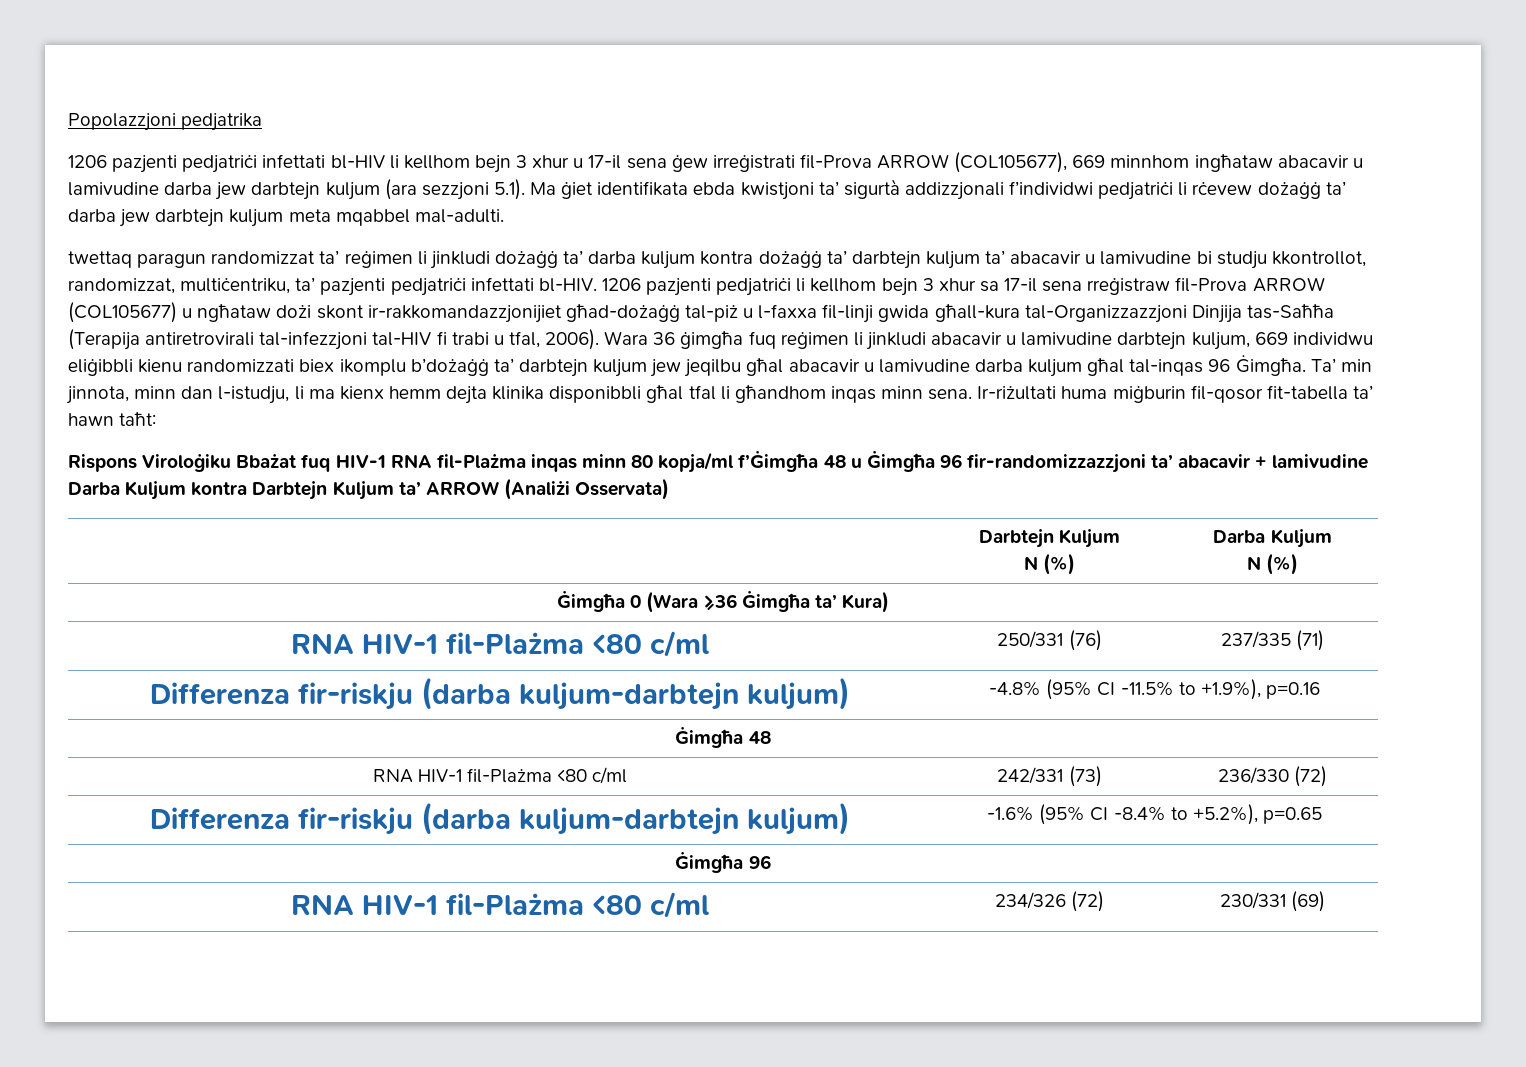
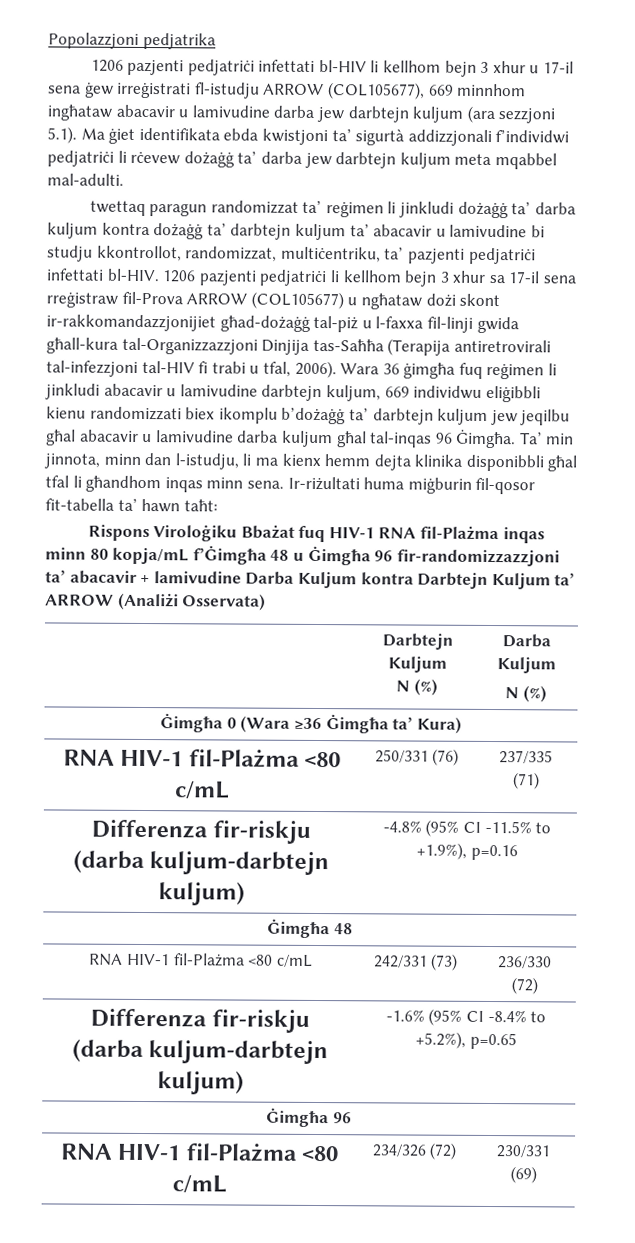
[799,154,872,169] fil-Prova -> [194,82,260,99] fl-istudju
[658,452,735,473] kopja/ml -> [112,547,190,565] kopja/mL
[650,630,709,657] c/ml -> [173,781,230,799] c/mL
[592,767,628,784] c/ml -> [276,954,313,967] c/mL
[650,891,709,918] c/ml -> [171,1175,227,1193] c/mL

